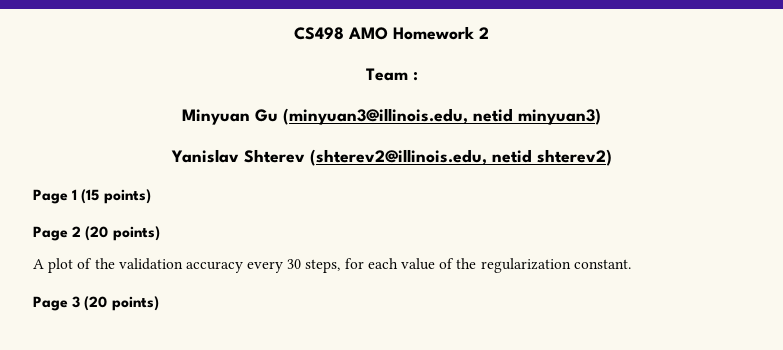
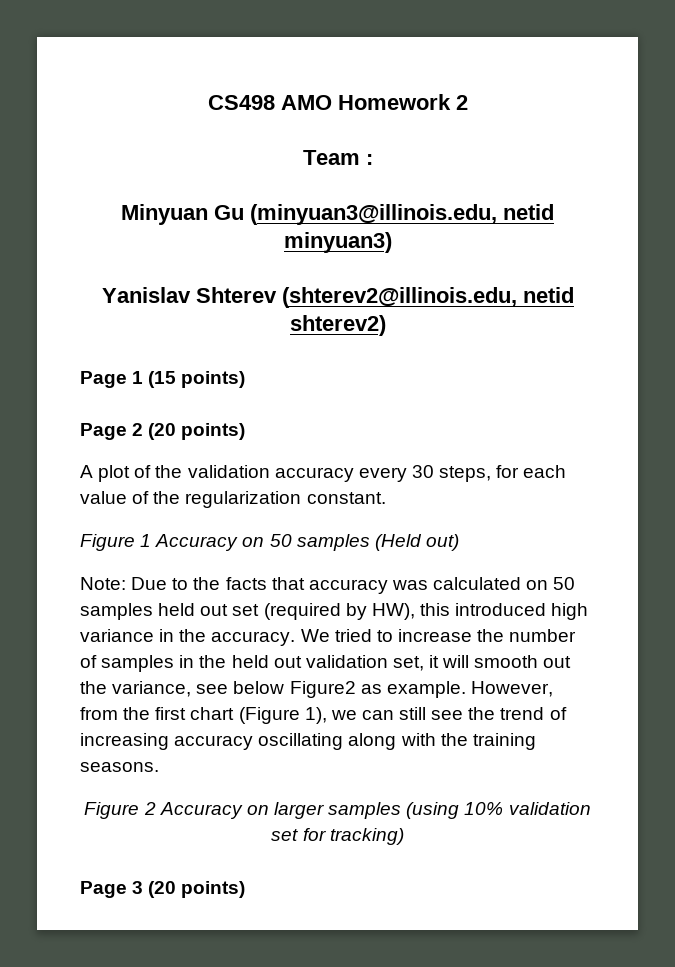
(631, 264) none -> [80,534,459,551] [80,577,576,594] [80,603,589,620] [80,629,577,646] [80,655,572,672] [80,681,553,698] [80,707,567,724] [80,733,536,750] [80,762,159,772] [84,802,591,819] [271,828,404,845] // Figure 1 Accuracy on 50 samples (Held out) // Note: Due to the facts that accuracy was calculated on 50 samples held out set (required by HW), this introduced high variance in the accuracy. We tried to increase the number of samples in the held out validation set, it will smooth out the variance, see below Figure2 as example. However, from the first chart (Figure 1), we can still see the trend of increasing accuracy oscillating along with the training seasons. // Figure 2 Accuracy on larger samples (using 10% validation set for tracking)

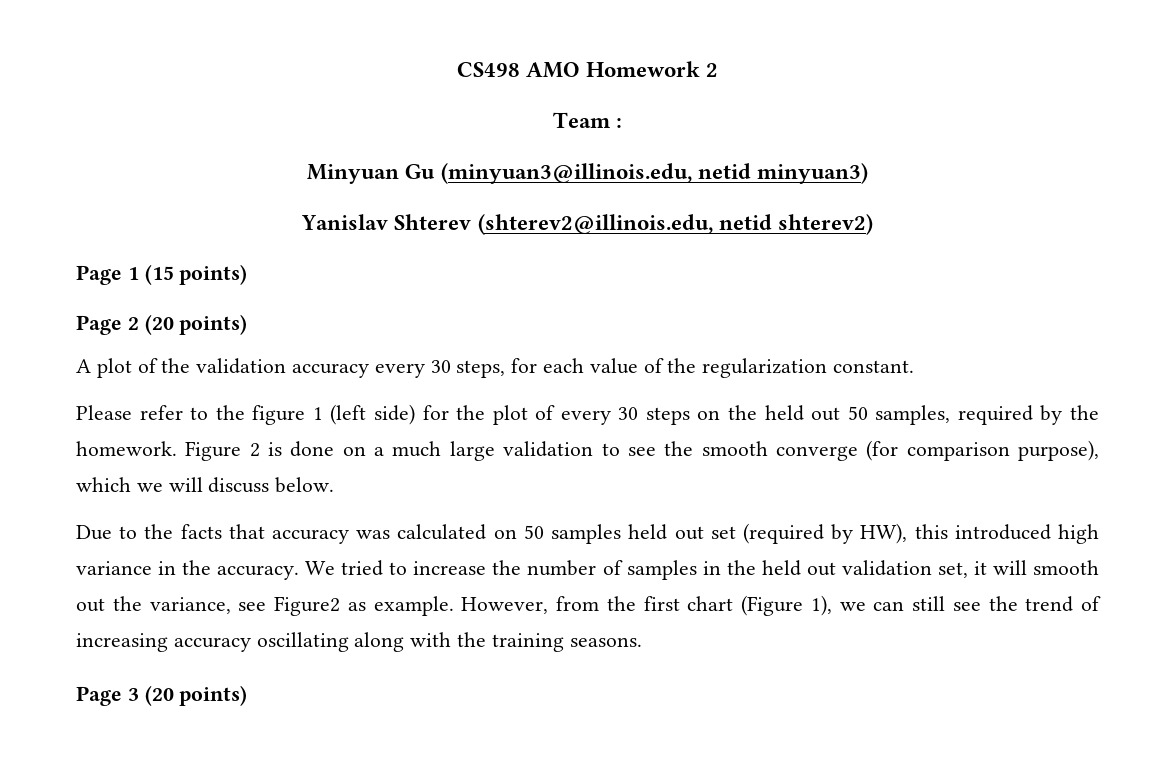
[80,534,459,551] [80,577,126,590] Figure 1 Accuracy on 50 samples (Held out) // Note: -> [76,404,1100,425] [76,440,1100,461] [76,477,335,493] Please refer to the figure 1 (left side) for the plot of every 30 steps on the held out 50 samples, required by the homework. Figure 2 is done on a much large validation to see the smooth converge (for comparison purpose), which we will discuss below. //
[233,681,285,694] below -> (267, 606) none
[84,802,591,819] [271,828,404,845] // Figure 2 Accuracy on larger samples (using 10% validation set for tracking) -> (642, 642) none

